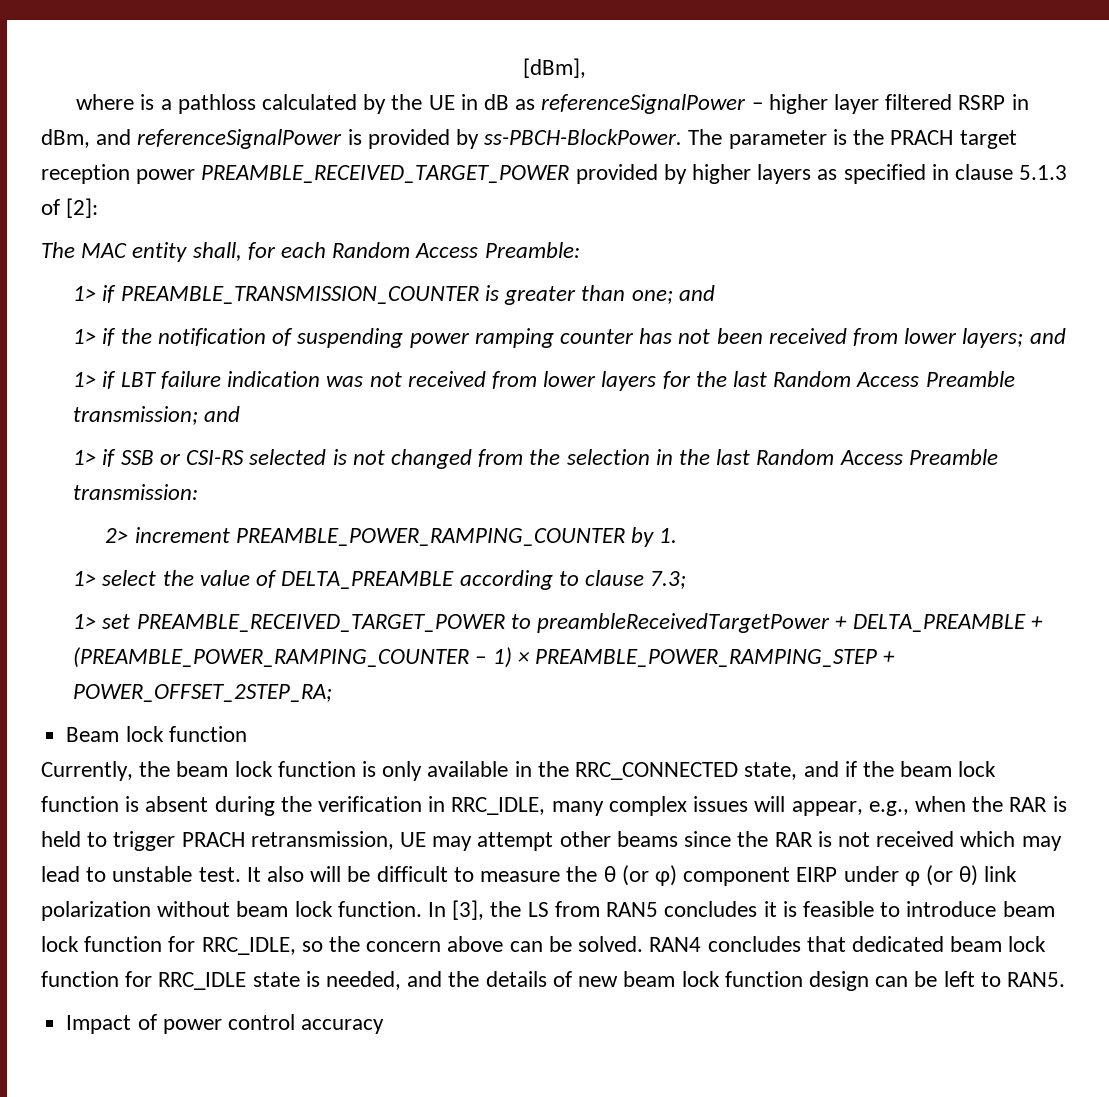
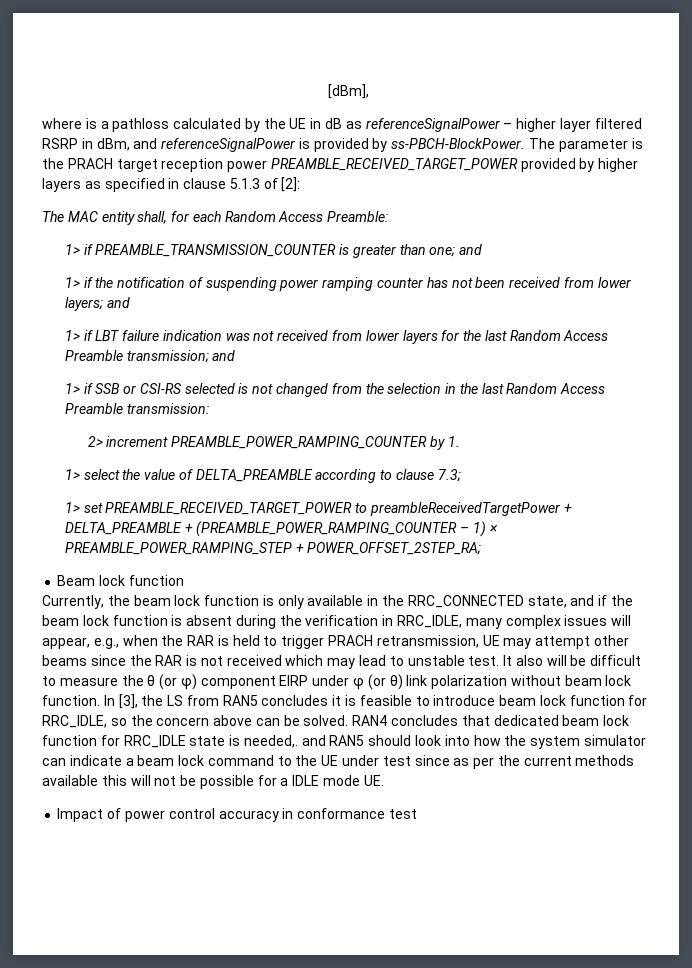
[326,971,1065,991] needed, and the details of new beam lock function design can be left to RAN5. -> [243,735,646,749] [42,755,635,769] [42,775,384,789] needed,. and RAN5 should look into how the system simulator can indicate a beam lock command to the UE under test since as per the current methods available this will not be possible for a IDLE mode UE.
(385, 1026) none -> [282,808,417,819] in conformance test

